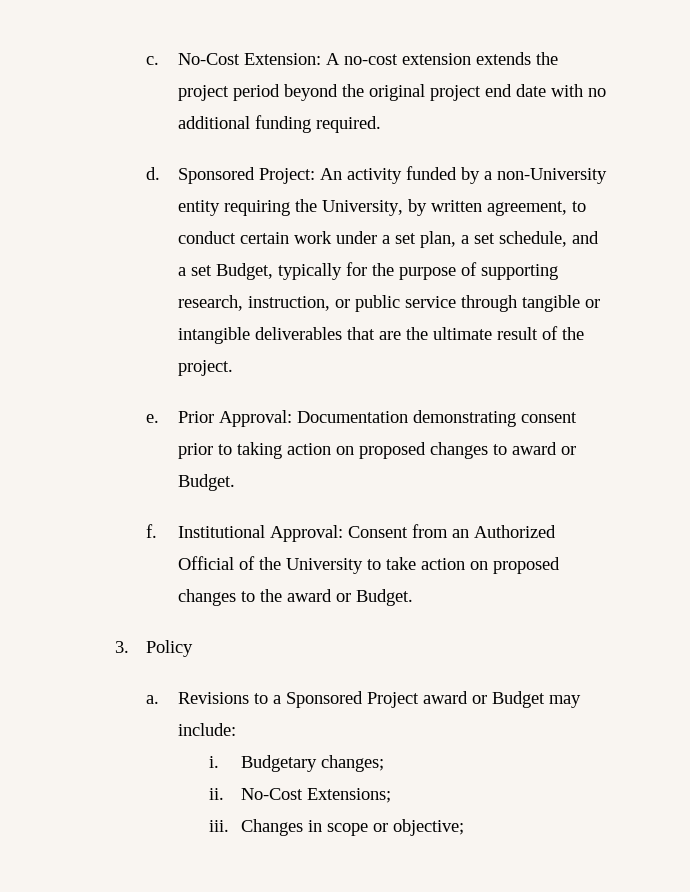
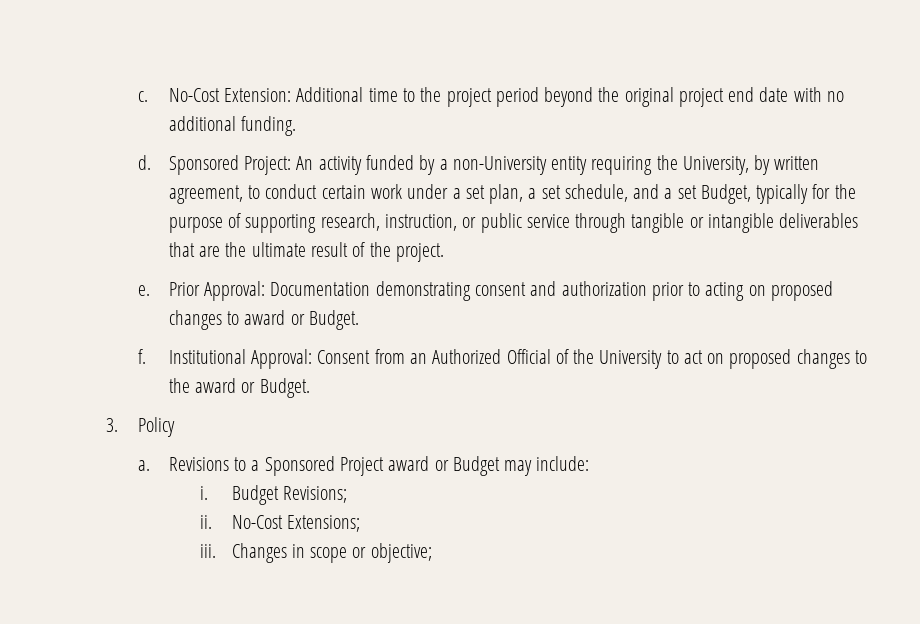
[325,52,531,65] A no-cost extension extends -> [296,87,415,102] Additional time to
[254,115,381,133] funding required. -> [241,116,297,136] funding.
[177,442,331,459] prior to taking action -> [530,281,745,301] and authorization prior to acting
[385,557,465,570] take action -> [683,350,703,364] act
[240,755,384,772] Budgetary changes; -> [231,485,347,505] Budget Revisions;

